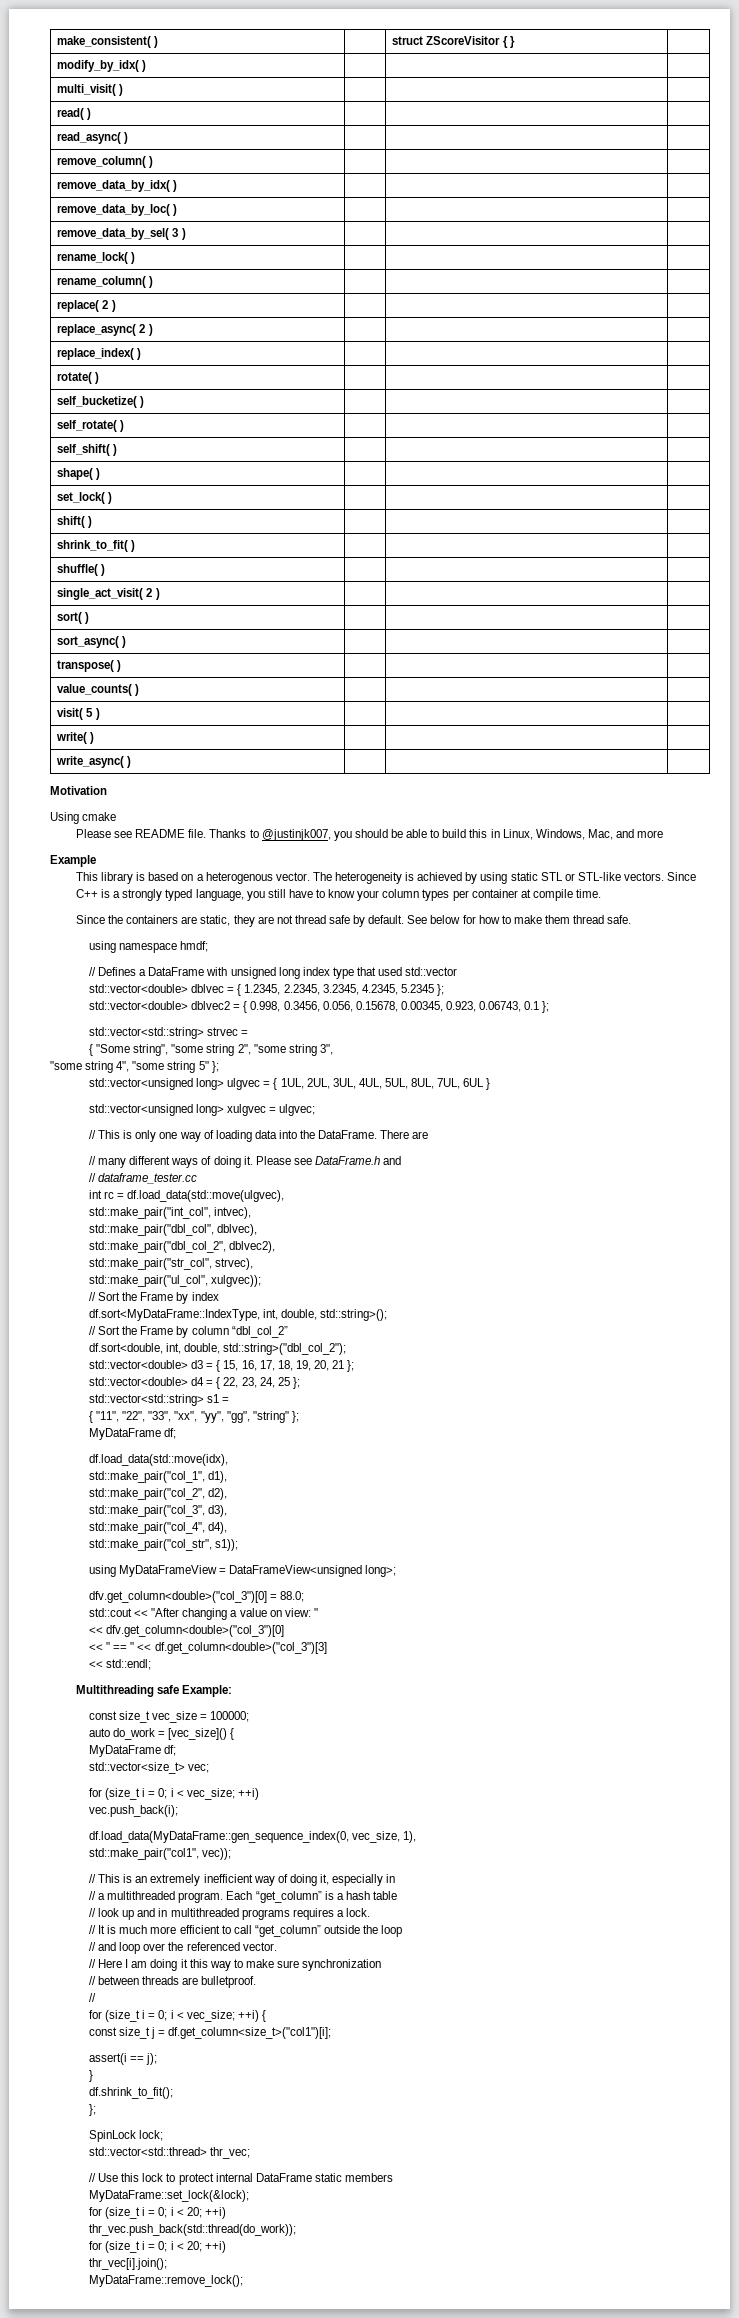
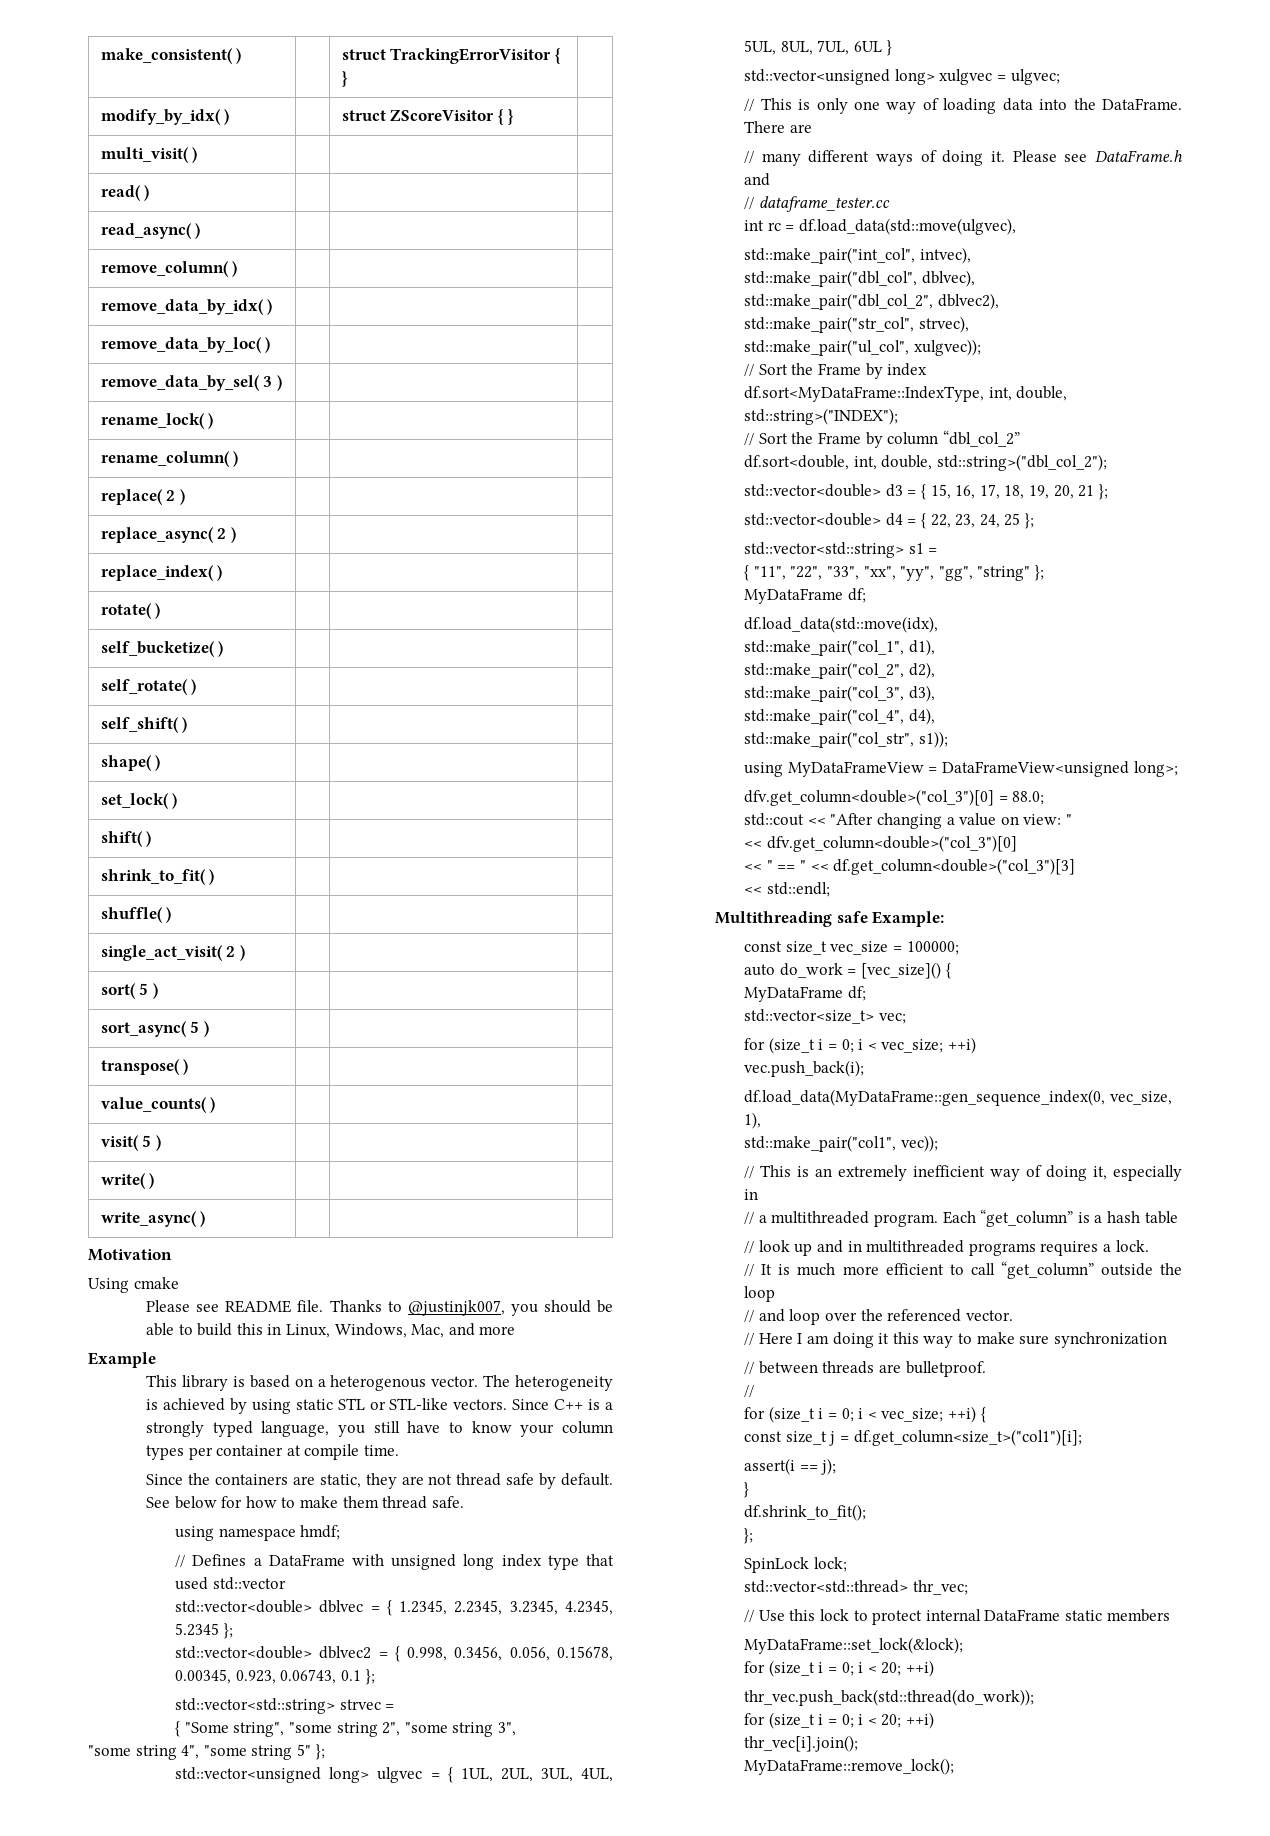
[426,36,501,45] ZScoreVisitor -> [390,48,552,64] TrackingErrorVisitor
(147, 66) none -> [341,109,514,125] struct ZScoreVisitor { }
(83, 618) none -> [139,983,149,995] 5
(120, 642) none -> [190,1021,200,1033] 5
[320,1309,388,1321] std::string>(); -> [744,408,899,425] std::string>("INDEX");

